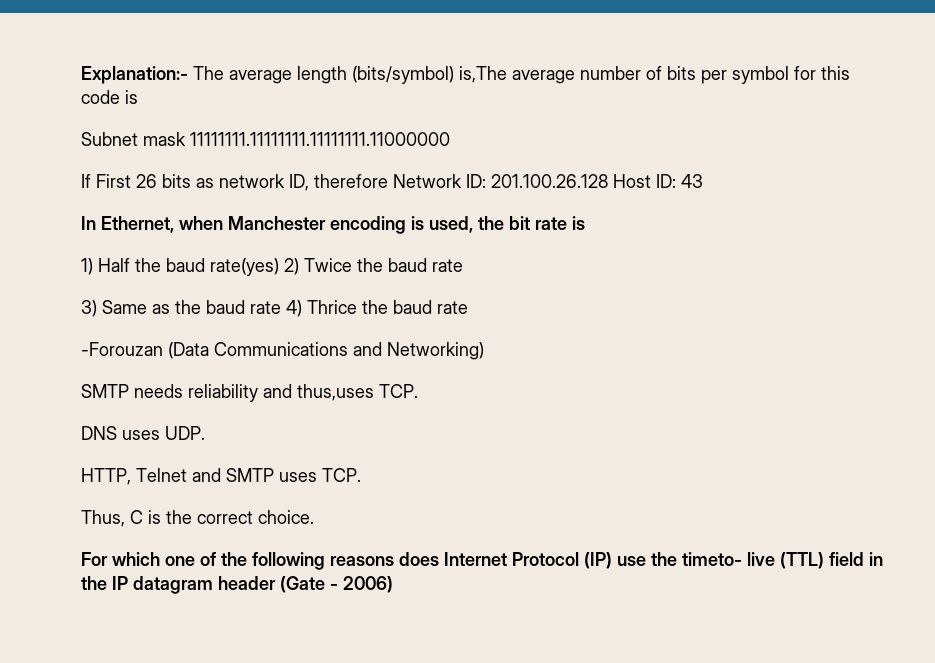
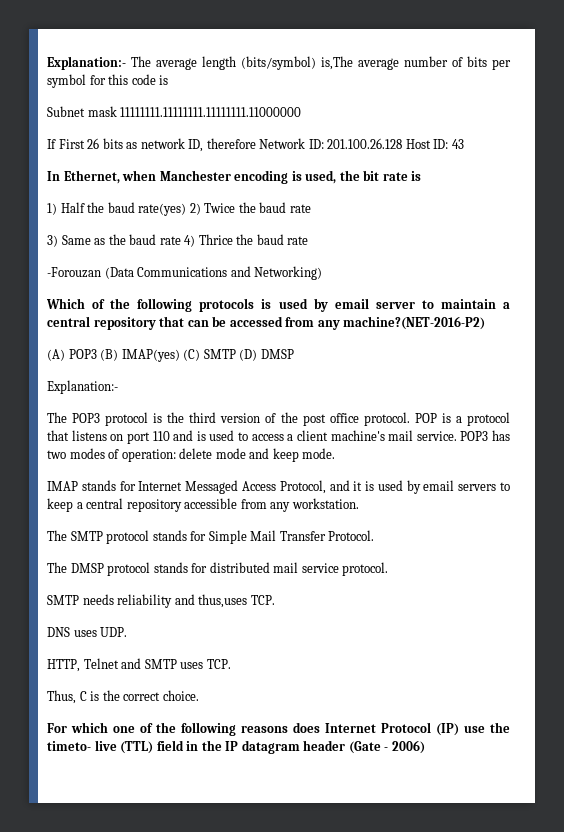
(484, 351) none -> [46,298,510,312] [47,316,486,330] [47,349,294,362] [47,380,118,394] [47,412,510,426] [47,430,510,444] [47,448,336,462] [47,480,510,494] [47,498,359,512] [47,530,375,544] [47,562,389,576] // Which of the following protocols is used by email server to maintain a central repository that can be accessed from any machine?(NET-2016-P2) // (A) POP3 (B) IMAP(yes) (C) SMTP (D) DMSP // Explanation:- // The POP3 protocol is the third version of the post office protocol. POP is a protocol that listens on port 110 and is used to access a client machine's mail service. POP3 has two modes of operation: delete mode and keep mode. // IMAP stands for Internet Messaged Access Protocol, and it is used by email servers to keep a central repository accessible from any workstation. // The SMTP protocol stands for Simple Mail Transfer Protocol. // The DMSP protocol stands for distributed mail service protocol.

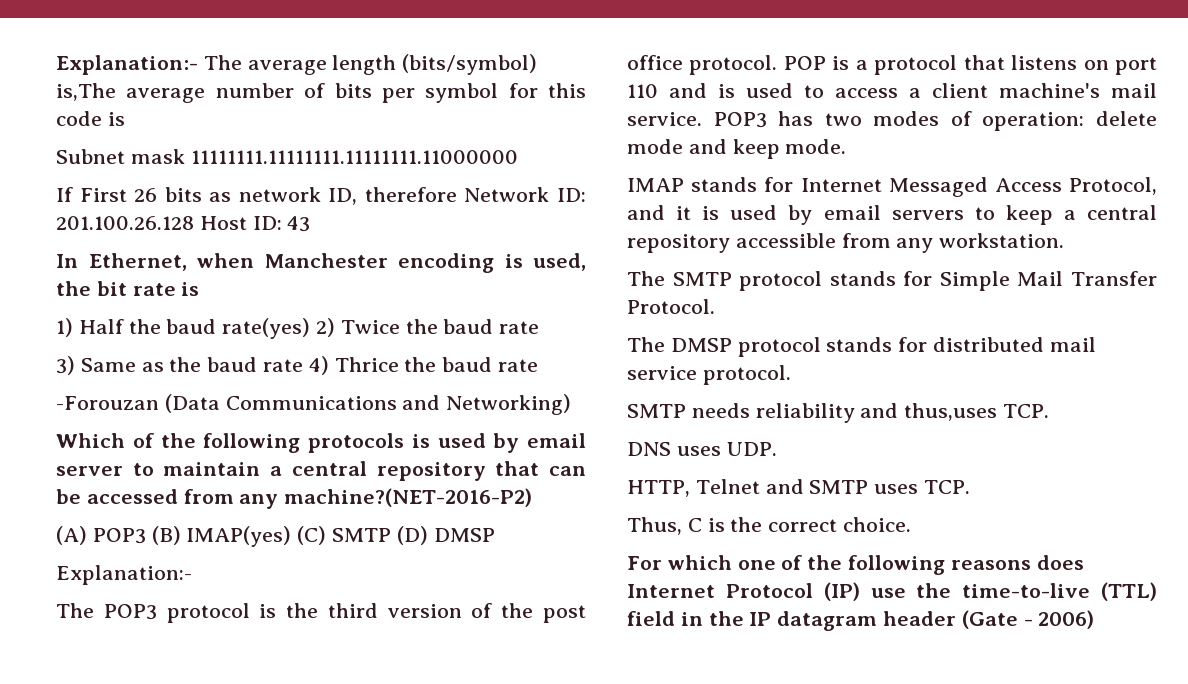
[47,740,117,751] timeto- live -> [962,583,1091,598] time-to-live

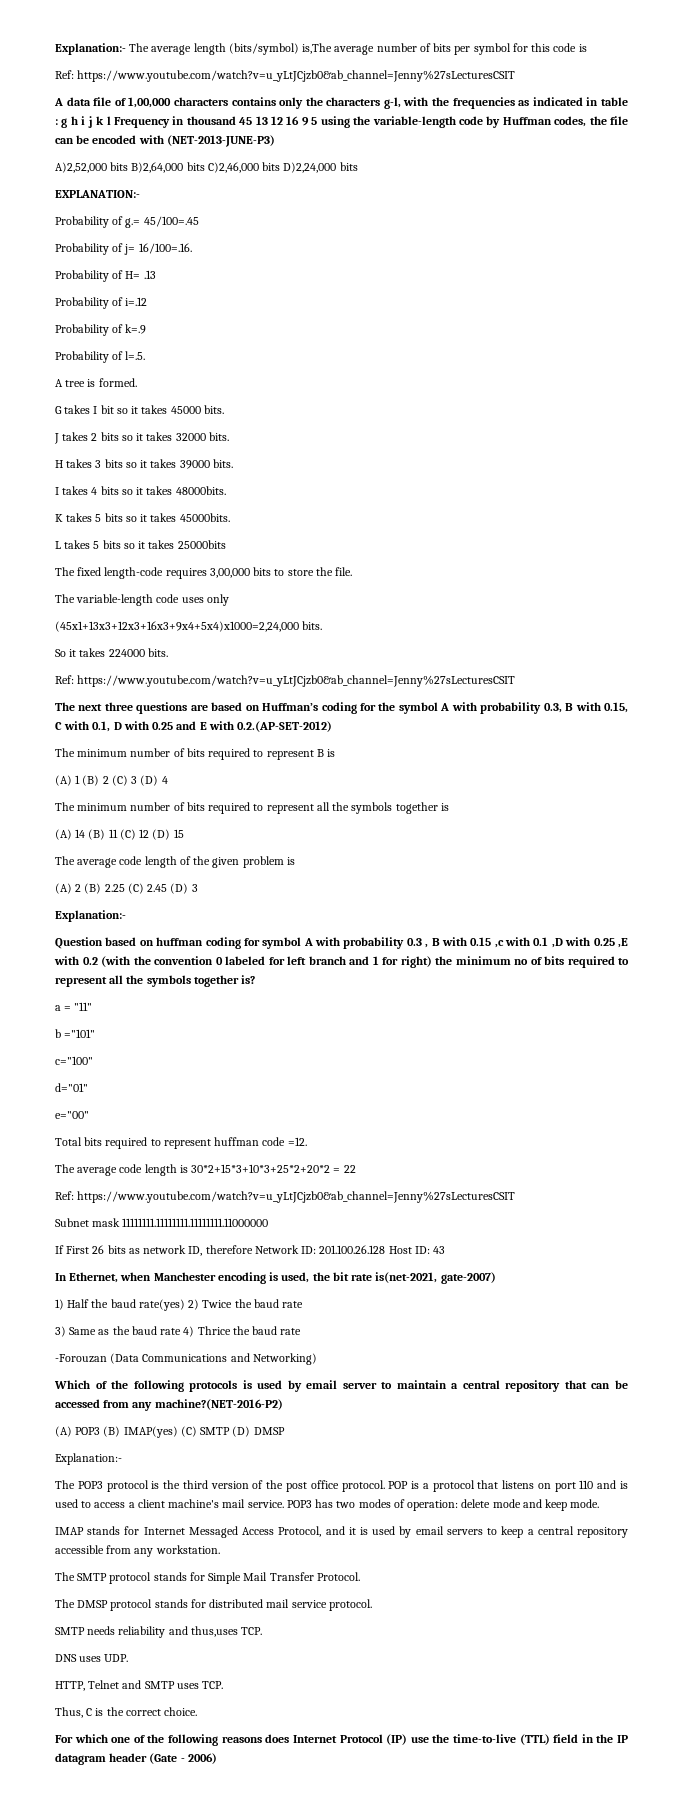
(125, 119) none -> [55,70,516,82] [54,97,628,109] [55,116,628,128] [55,135,275,147] [55,162,358,173] [55,190,140,198] [55,216,199,228] [55,243,192,255] [55,270,156,282] [55,297,148,309] [55,324,147,336] [55,351,146,363] [55,378,137,387] [55,405,224,414] [54,432,229,444] [55,459,233,469] [55,486,226,495] [55,513,230,522] [55,540,226,549] [55,567,353,579] [55,594,229,606] [55,621,323,632] [55,648,168,657] [55,675,516,687] [55,702,628,714] [55,721,333,732] [55,748,336,760] [55,775,168,786] [55,802,449,814] [55,829,184,840] [55,856,295,868] [55,883,198,894] [55,910,126,922] [55,937,628,949] [54,956,629,968] [55,975,256,987] [55,1002,93,1011] [55,1029,96,1038] [55,1056,93,1065] [55,1083,88,1092] [55,1111,89,1119] [55,1137,307,1149] [55,1164,356,1176] [55,1191,516,1203] // Ref: https://www.youtube.com/watch?v=u_yLtJCjzb0&ab_channel=Jenny%27sLecturesCSIT // A data file of 1,00,000 characters contains only the characters g-l, with the frequencies as indicated in table : g h i j k l Frequency in thousand 45 13 12 16 9 5 using the variable-length code by Huffman codes, the file can be encoded with (NET-2013-JUNE-P3) // A)2,52,000 bits B)2,64,000 bits C)2,46,000 bits D)2,24,000 bits // EXPLANATION:- // Probability of g.= 45/100=.45 // Probability of j= 16/100=.16. // Probability of H= .13 // Probability of i=.12 // Probability of k=.9 // Probability of l=.5. // A tree is formed. // G takes I bit so it takes 45000 bits. // J takes 2 bits so it takes 32000 bits. // H takes 3 bits so it takes 39000 bits. // I takes 4 bits so it takes 48000bits. // K takes 5 bits so it takes 45000bits. // L takes 5 bits so it takes 25000bits // The fixed length-code requires 3,00,000 bits to store the file. // The variable-length code uses only // (45x1+13x3+12x3+16x3+9x4+5x4)x1000=2,24,000 bits. // So it takes 224000 bits. // Ref: https://www.youtube.com/watch?v=u_yLtJCjzb0&ab_channel=Jenny%27sLecturesCSIT // The next three questions are based on Huffman’s coding for the symbol A with probability 0.3, B with 0.15, C with 0.1, D with 0.25 and E with 0.2.(AP-SET-2012) // The minimum number of bits required to represent B is // (A) 1 (B) 2 (C) 3 (D) 4 // The minimum number of bits required to represent all the symbols together is // (A) 14 (B) 11 (C) 12 (D) 15 // The average code length of the given problem is // (A) 2 (B) 2.25 (C) 2.45 (D) 3 // Explanation:- // Question based on huffman coding for symbol A with probability 0.3 , B with 0.15 ,c with 0.1 ,D with 0.25 ,E with 0.2 (with the convention 0 labeled for left branch and 1 for right) the minimum no of bits required to represent all the symbols together is? // a = "11" // b ="101" // c="100" // d="01" // e="00" // Total bits required to represent huffman code =12. // The average code length is 30*2+15*3+10*3+25*2+20*2 = 22 // Ref: https://www.youtube.com/watch?v=u_yLtJCjzb0&ab_channel=Jenny%27sLecturesCSIT
[181,282,200,296] is -> [375,1272,496,1284] is(net-2021, gate-2007)

